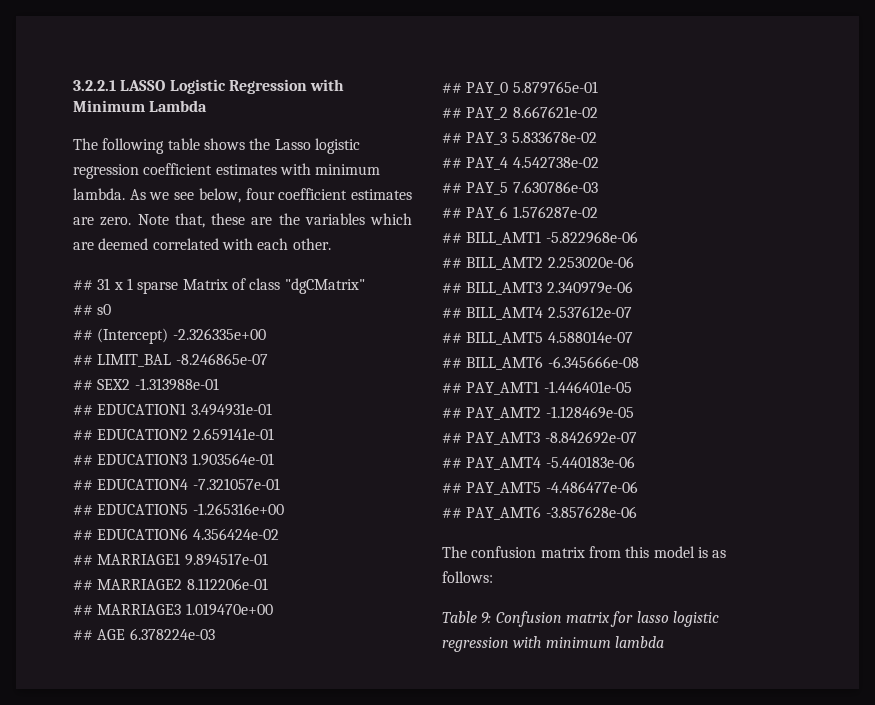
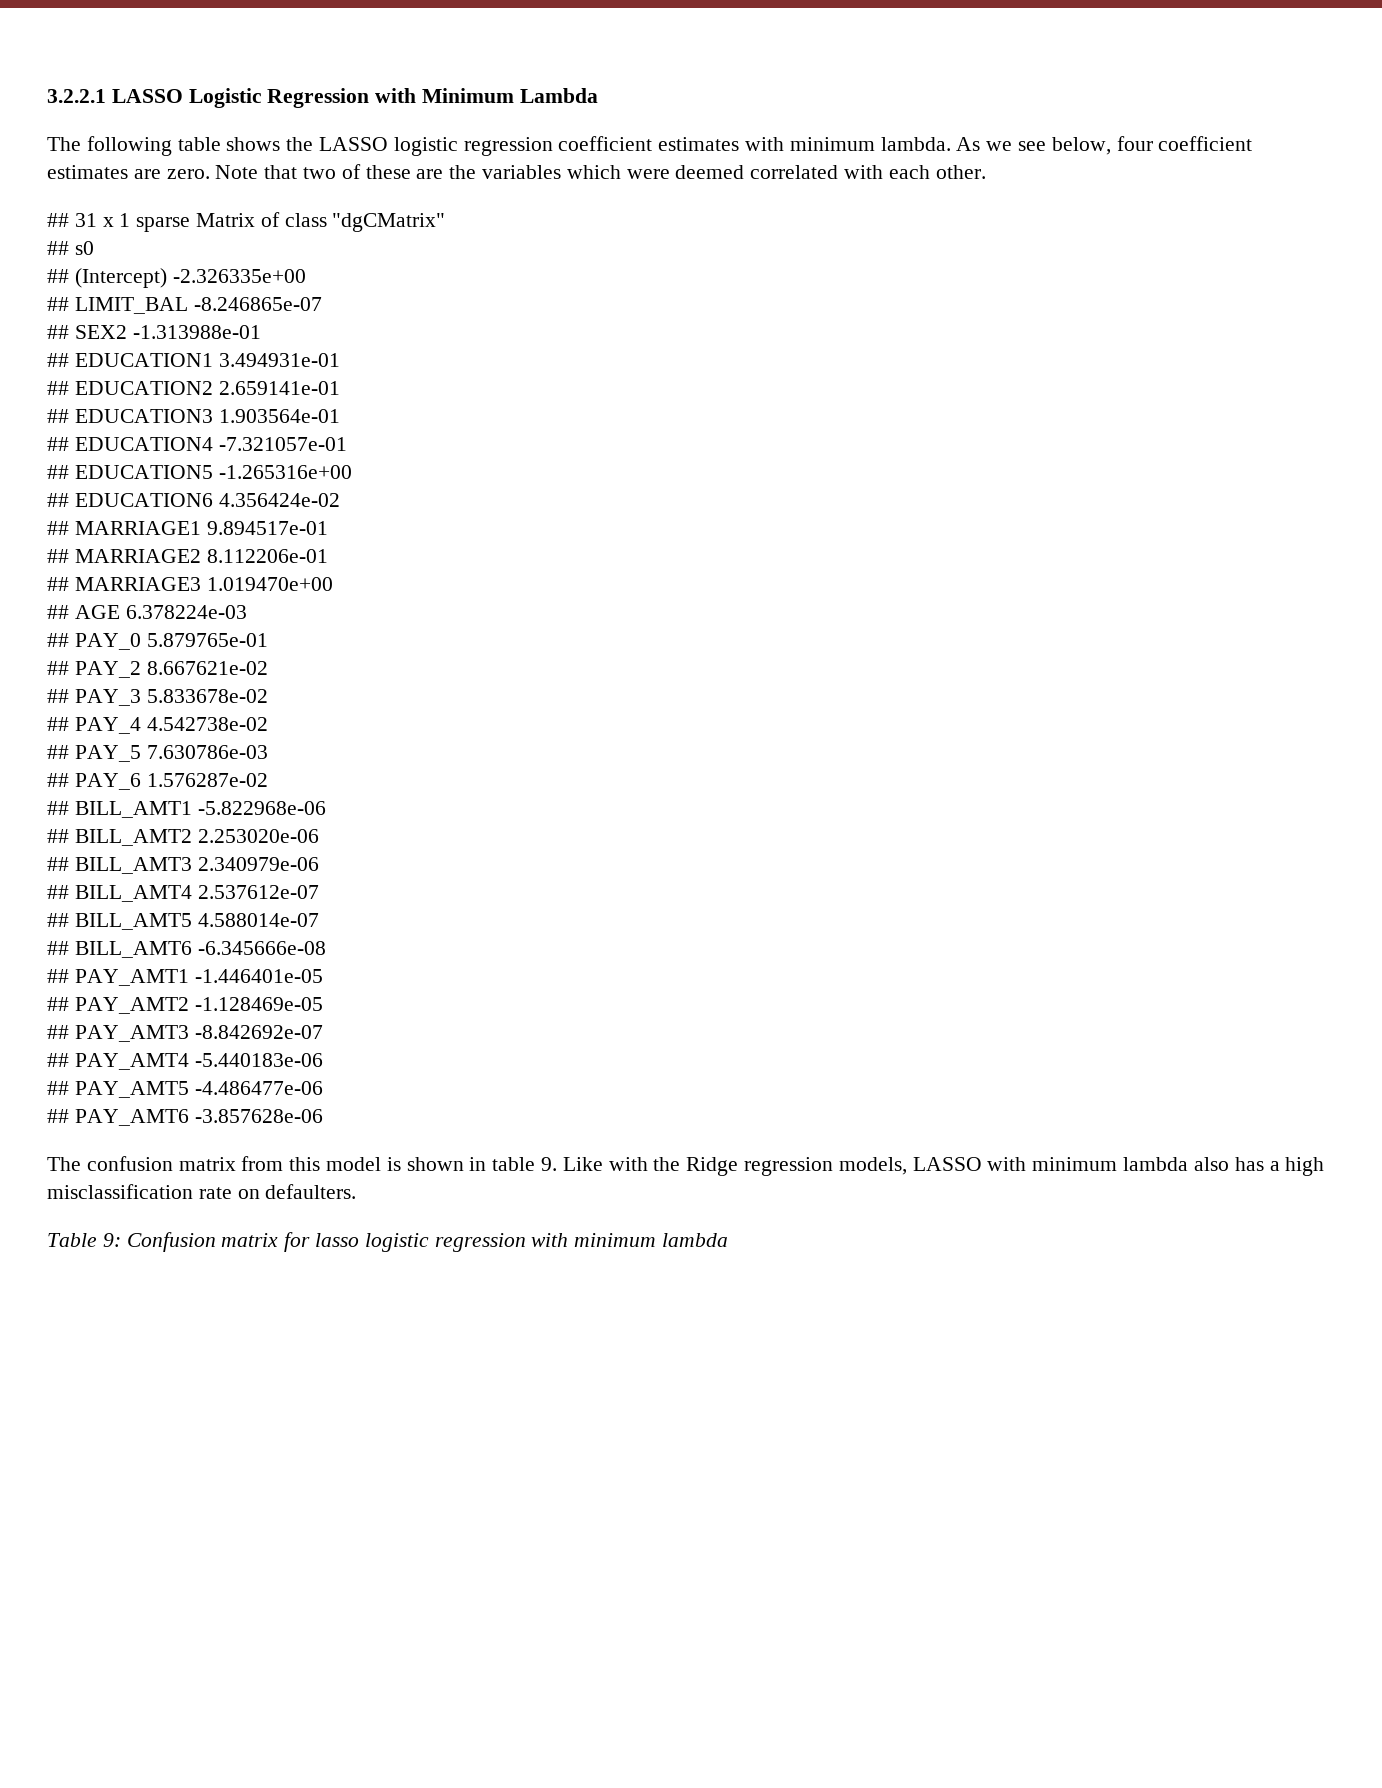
[274,139,311,150] Lasso -> [319,137,389,151] LASSO
[174,213,205,228] that, -> [264,164,361,179] that two of
[73,242,94,250] are -> [626,169,670,179] were
[712,550,727,558] [442,571,493,583] as follows: -> [406,1157,1325,1176] [47,1184,357,1199] shown in table 9. Like with the Ridge regression models, LASSO with minimum lambda also has a high misclassification rate on defaulters.

